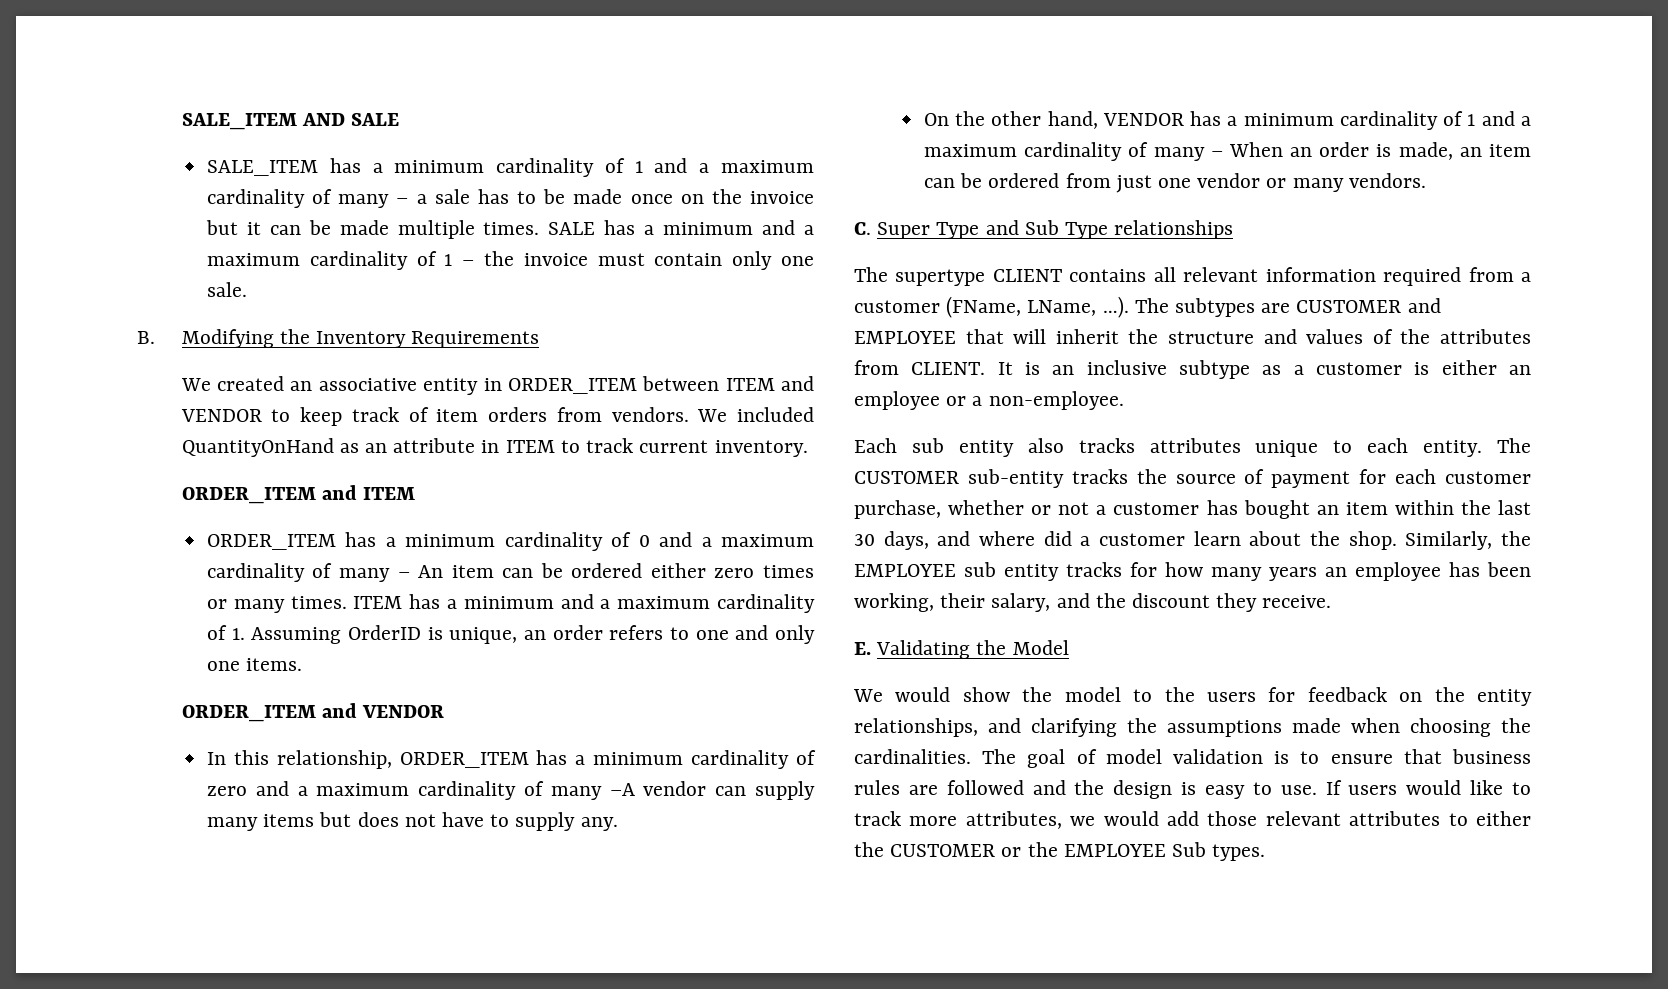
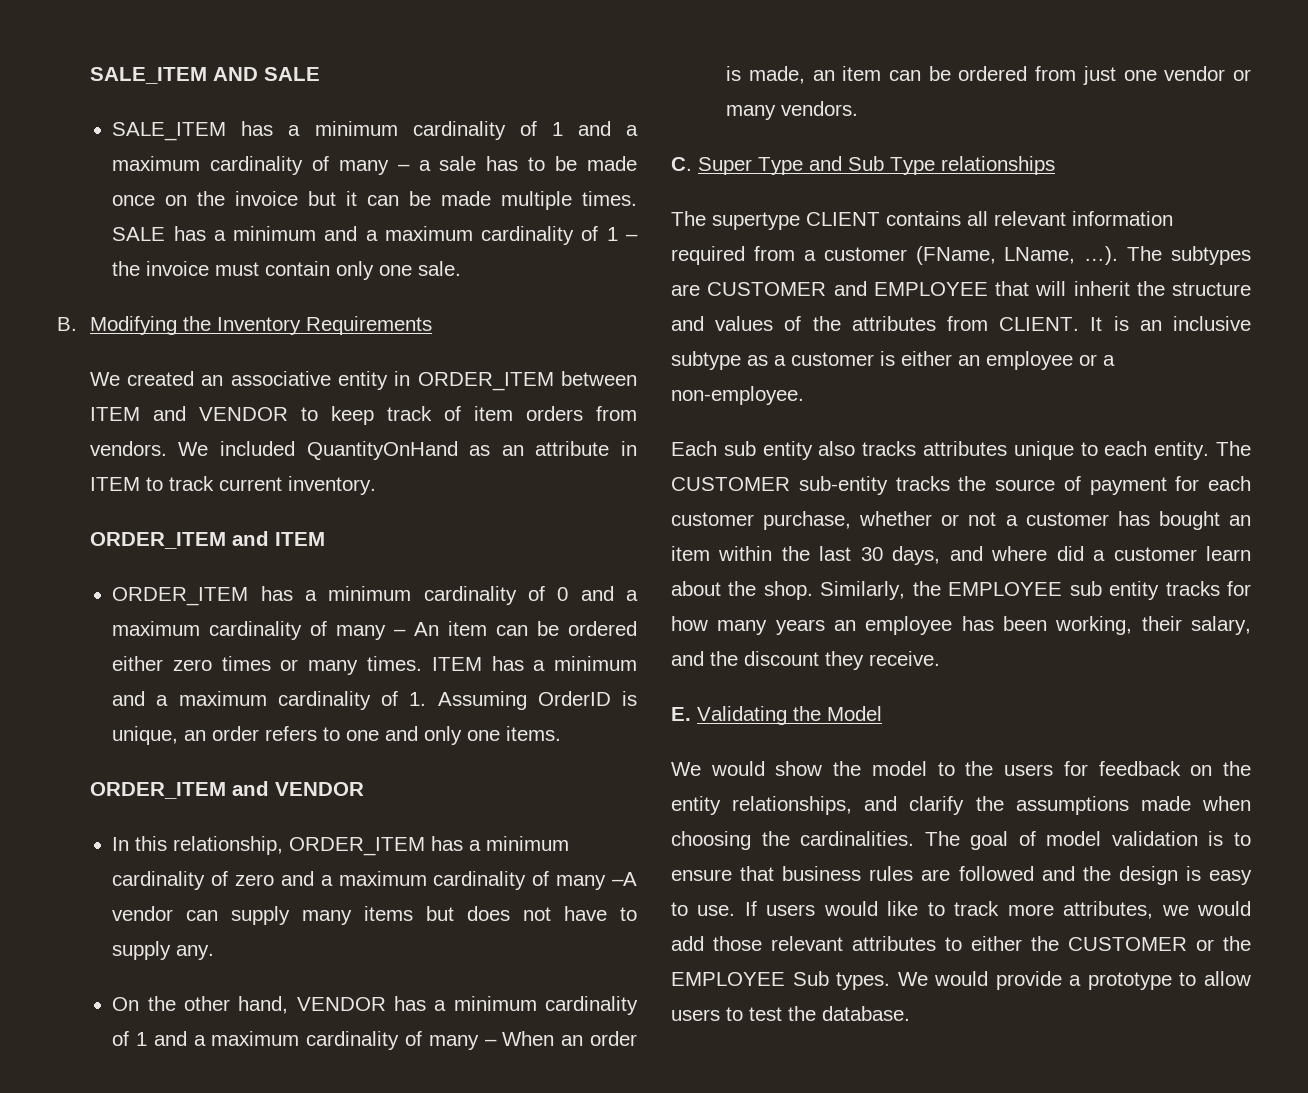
[1031,718,1117,737] clarifying -> [909,796,965,815] clarify
(1266, 852) none -> [897,971,1251,990] [671,1006,910,1021] We would provide a prototype to allow users to test the database.

